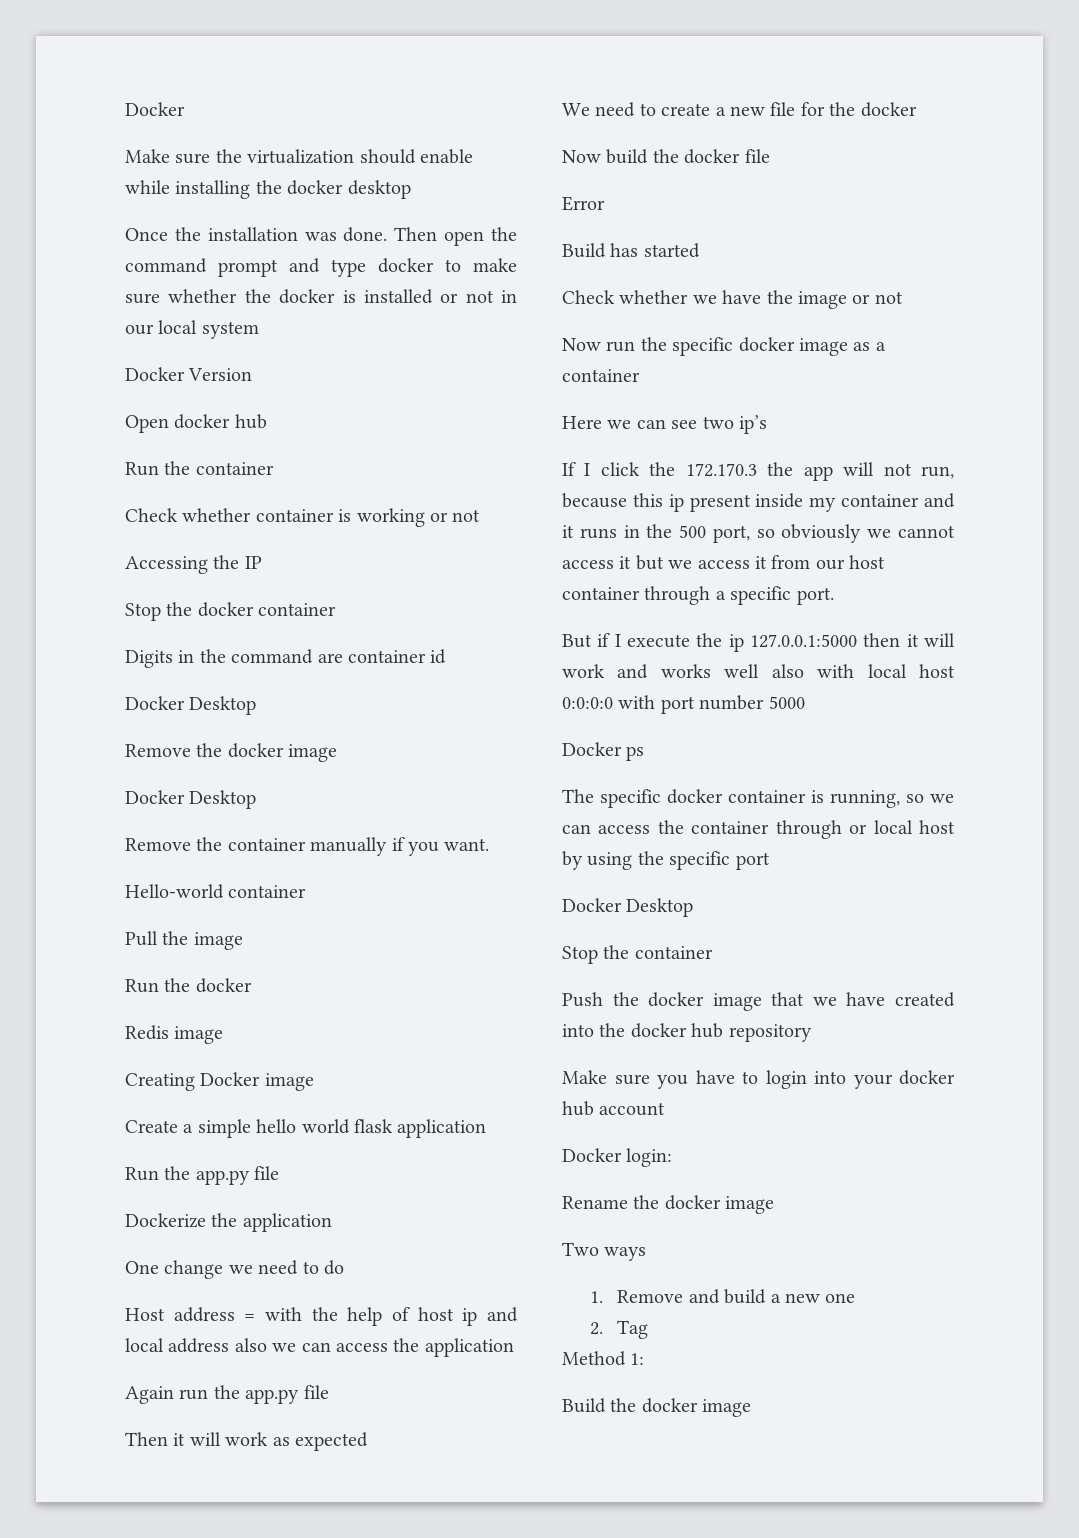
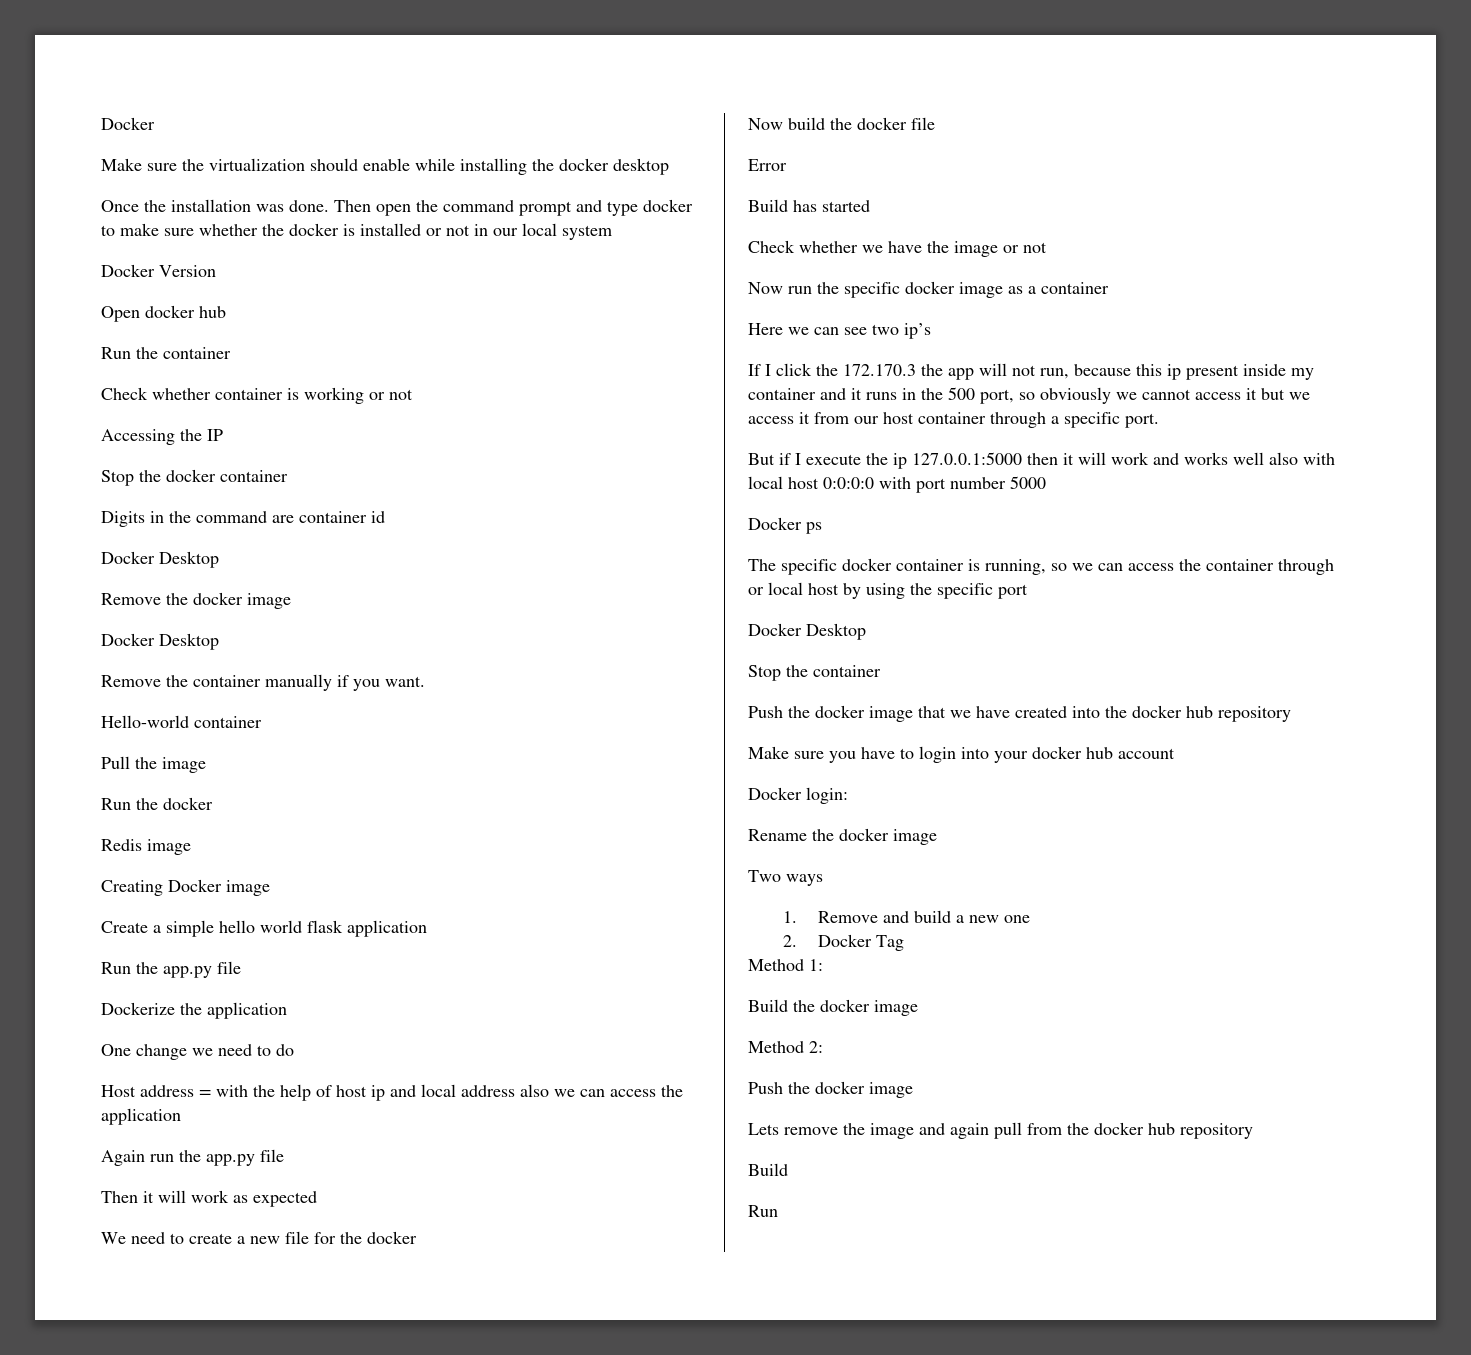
(603, 1328) none -> [817,934,872,947] Docker
(752, 1408) none -> [748,1041,823,1053] [748,1081,913,1098] [748,1122,1253,1139] [748,1163,788,1176] [748,1205,778,1217] // Method 2: // Push the docker image // Lets remove the image and again pull from the docker hub repository // Build // Run

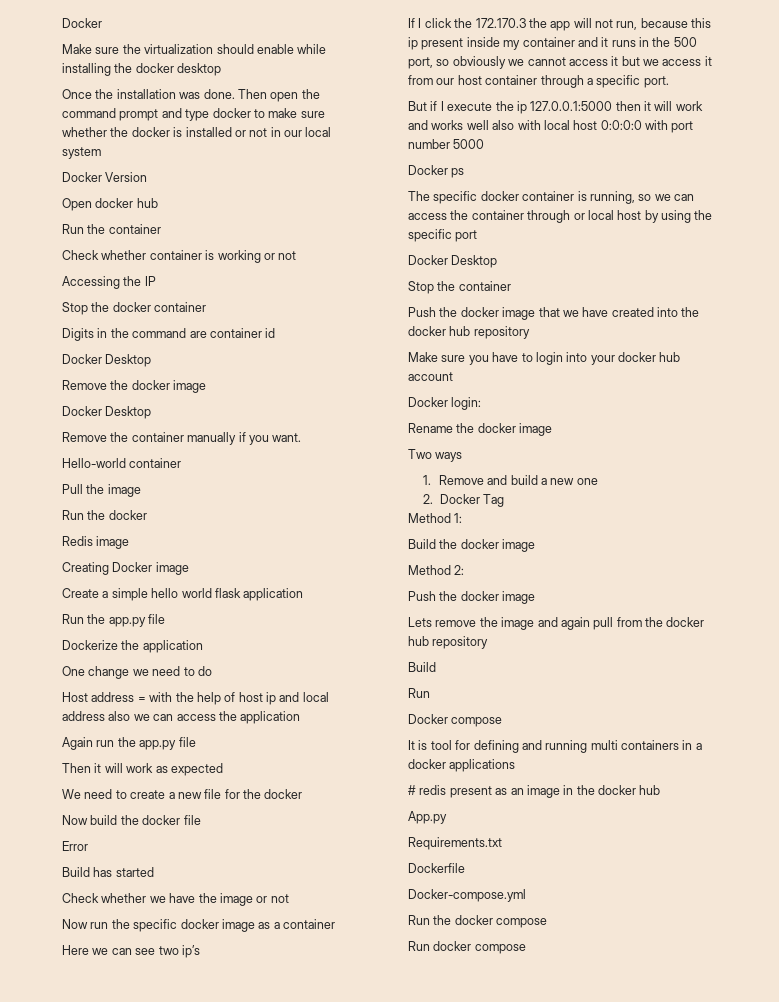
(778, 1211) none -> [408,714,503,727] [408,740,702,753] [408,759,516,772] [408,785,661,798] [408,811,447,824] [408,837,502,850] [408,863,465,873] [408,889,526,902] [408,915,548,928] [408,941,526,954] // Docker compose // It is tool for defining and running multi containers in a docker applications // # redis present as an image in the docker hub // App.py // Requirements.txt // Dockerfile // Docker-compose.yml // Run the docker compose // Run docker compose

